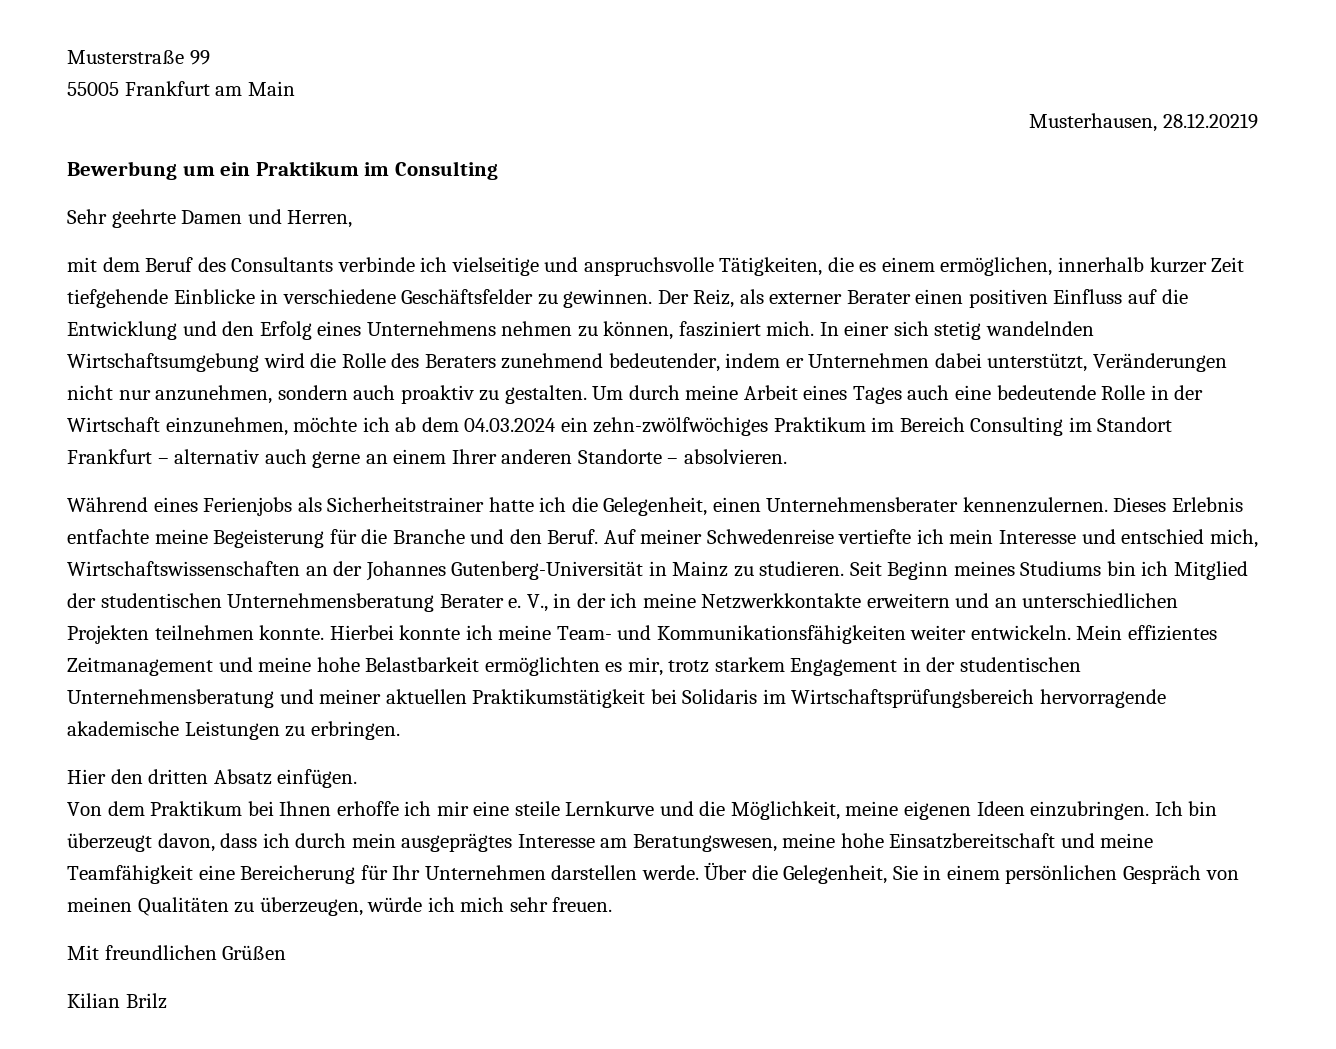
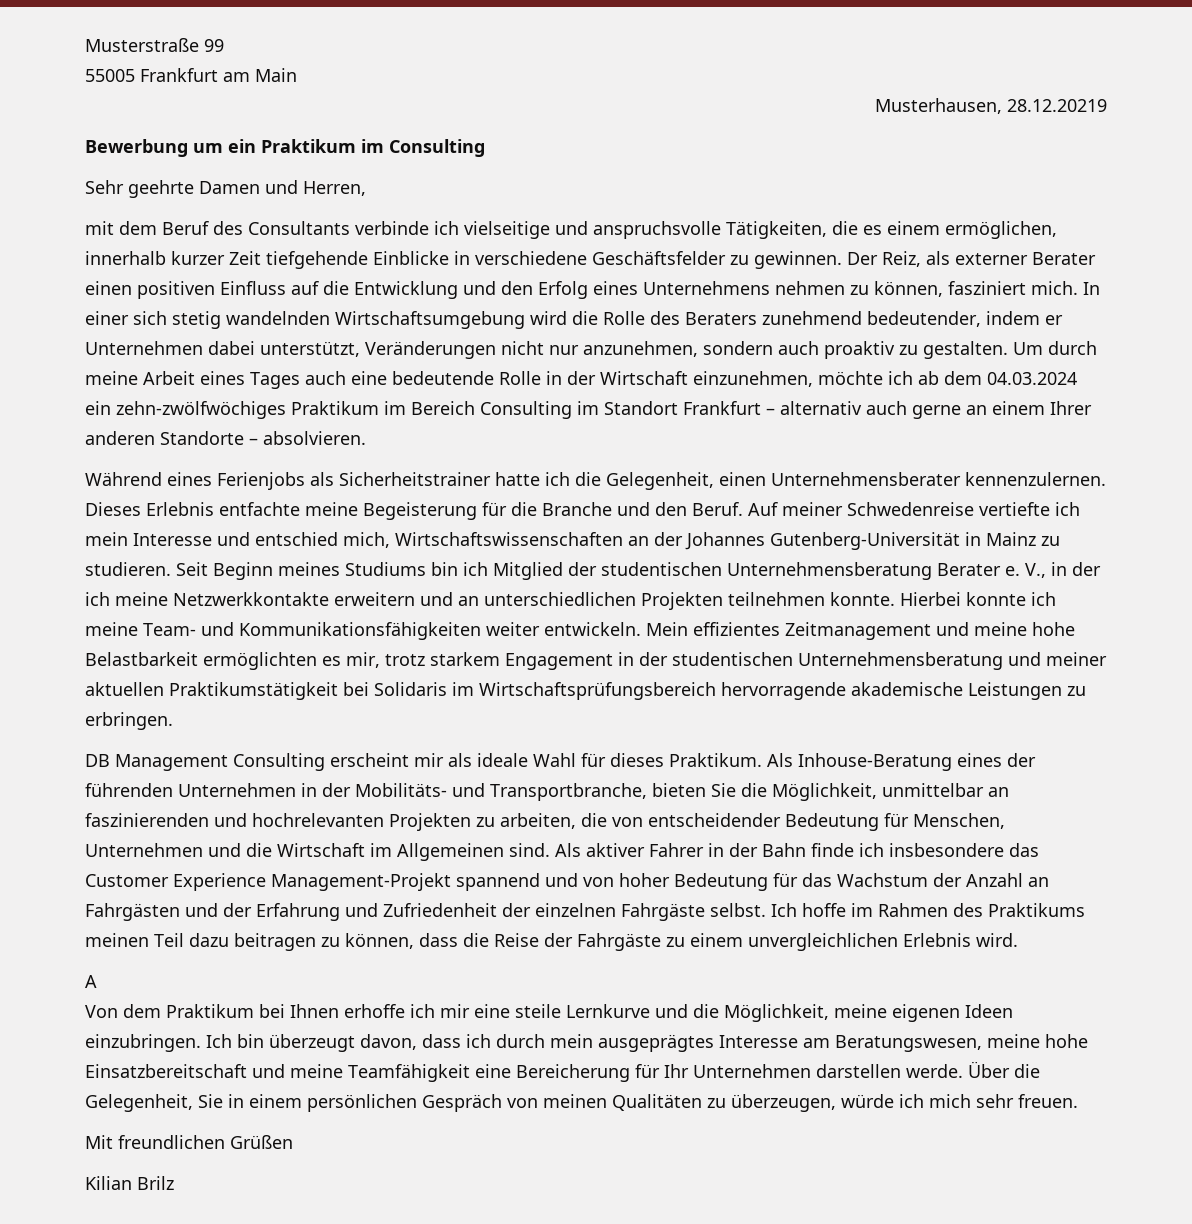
[67,769,358,788] Hier den dritten Absatz einfügen. -> [85,753,1036,771] [85,783,1009,801] [85,813,1005,831] [85,843,1039,861] [85,873,1049,891] [85,903,1085,921] [85,933,1018,951] [85,975,97,988] DB Management Consulting erscheint mir als ideale Wahl für dieses Praktikum. Als Inhouse-Beratung eines der führenden Unternehmen in der Mobilitäts- und Transportbranche, bieten Sie die Möglichkeit, unmittelbar an faszinierenden und hochrelevanten Projekten zu arbeiten, die von entscheidender Bedeutung für Menschen, Unternehmen und die Wirtschaft im Allgemeinen sind. Als aktiver Fahrer in der Bahn finde ich insbesondere das Customer Experience Management-Projekt spannend und von hoher Bedeutung für das Wachstum der Anzahl an Fahrgästen und der Erfahrung und Zufriedenheit der einzelnen Fahrgäste selbst. Ich hoffe im Rahmen des Praktikums meinen Teil dazu beitragen zu können, dass die Reise der Fahrgäste zu einem unvergleichlichen Erlebnis wird. // A

